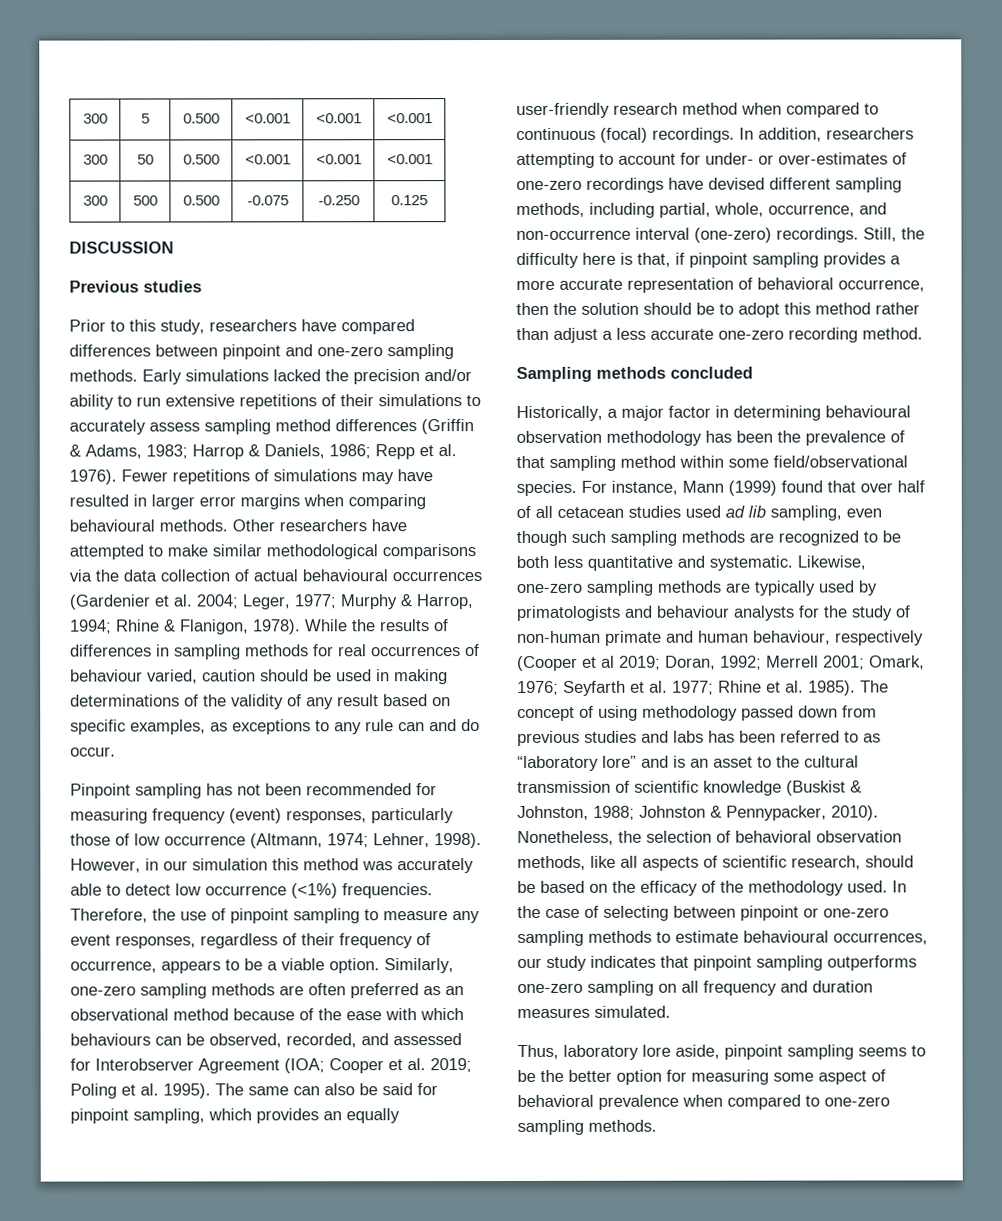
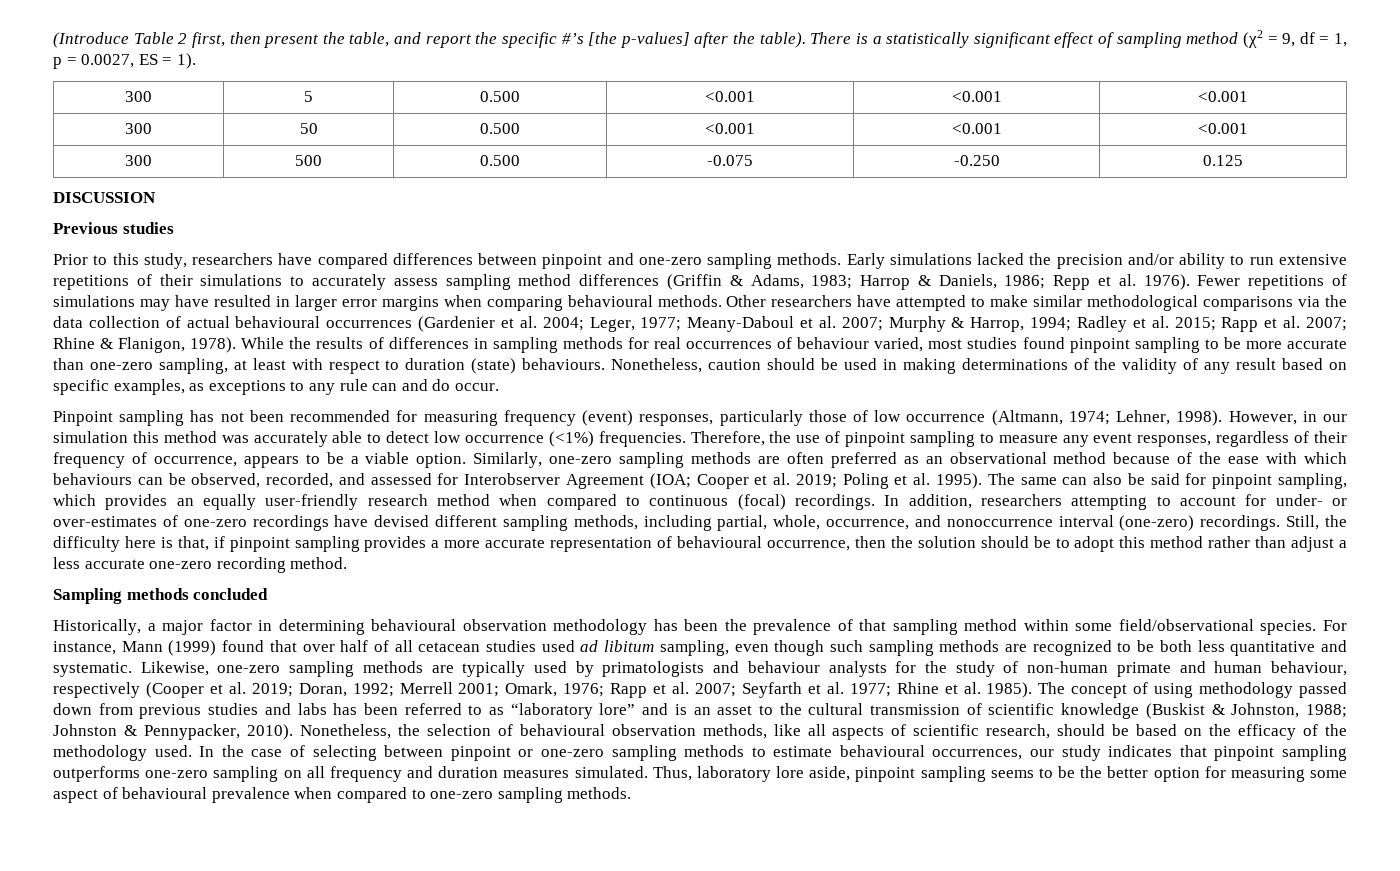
(82, 118) none -> [53,30,1347,48] [53,53,196,69] (Introduce Table 2 first, then present the table, and report the specific #’s [the p-values] after the table). There is a statistically significant effect of sampling method (χ2 = 9, df = 1, p = 0.0027, ES = 1). //
[340,594,473,610] [70,619,112,634] Murphy & Harrop, 1994; -> [687,316,1348,332] Meany-Daboul et al. 2007; Murphy & Harrop, 1994; Radley et al. 2015; Rapp et al. 2007;
(198, 676) none -> [928,337,1348,353] [53,358,703,374] most studies found pinpoint sampling to be more accurate than one-zero sampling, at least with respect to duration (state) behaviours. Nonetheless,
[516,229,631,240] non-occurrence -> [946,519,1053,527] nonoccurrence
[757,277,834,290] behavioral -> [677,536,763,548] behavioural
[748,505,766,518] lib -> [604,640,655,652] libitum
[601,655,615,668] al -> [228,682,246,694] al.
(559, 687) none -> [610,682,737,698] Rapp et al. 2007;
[735,830,812,843] behavioral -> [519,724,605,736] behavioural
(671, 1011) // -> (648, 772) none
[517,1094,594,1107] behavioral -> [122,787,208,799] behavioural

